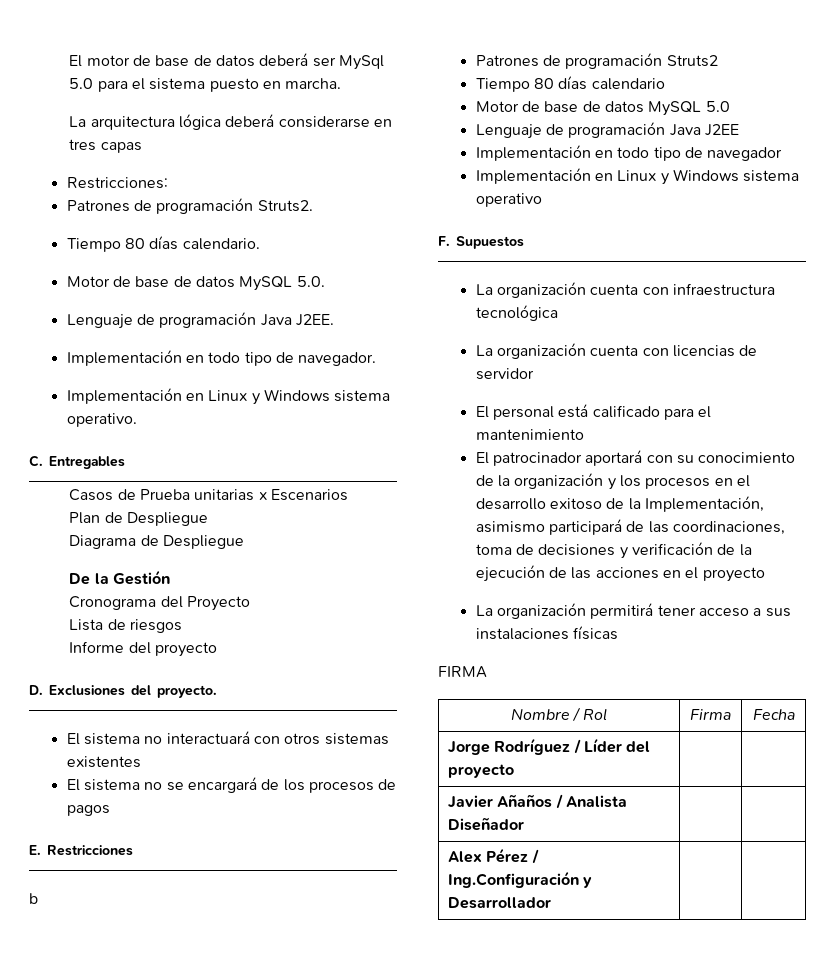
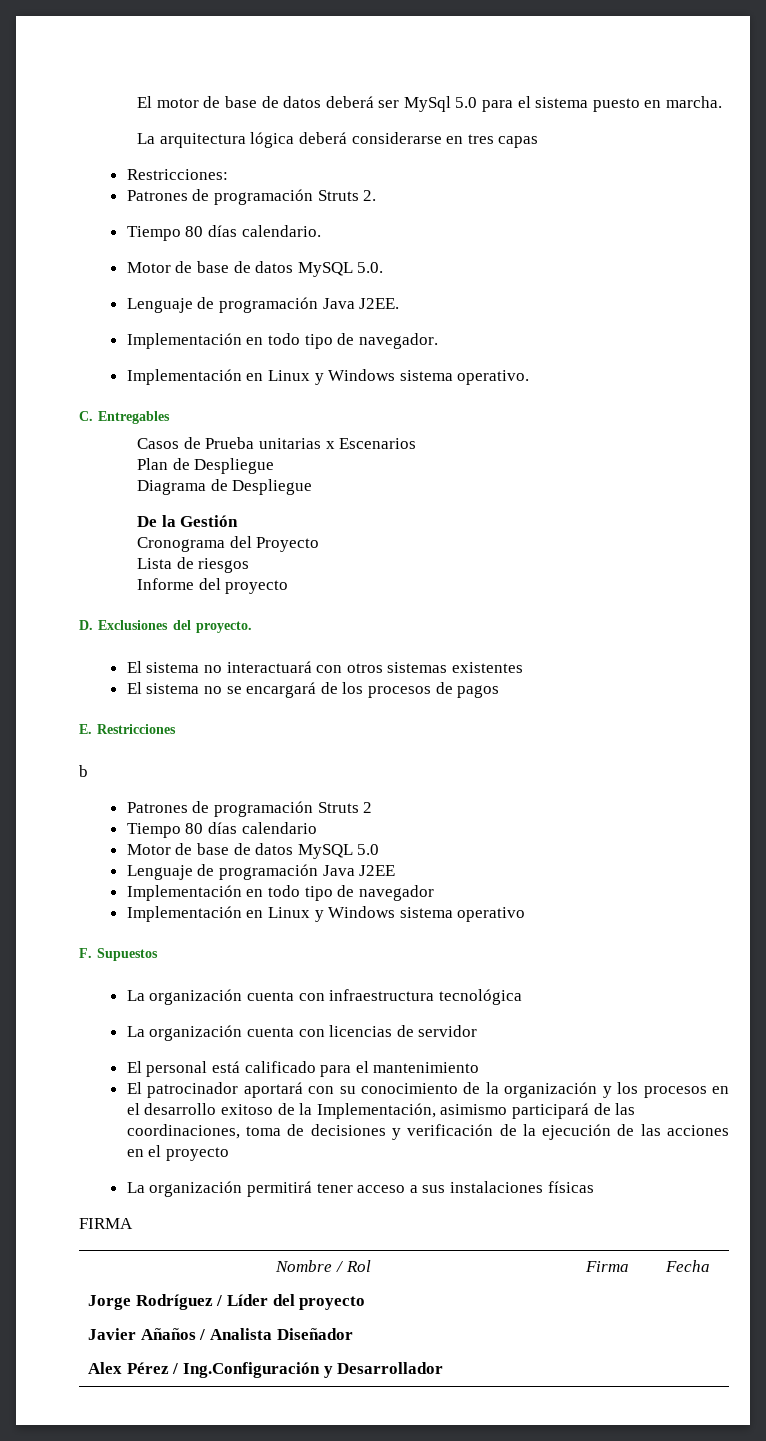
[257,200,313,212] Struts2. -> [317,190,377,201] Struts 2.
[666,55,718,67] Struts2 -> [317,802,373,813] Struts 2

